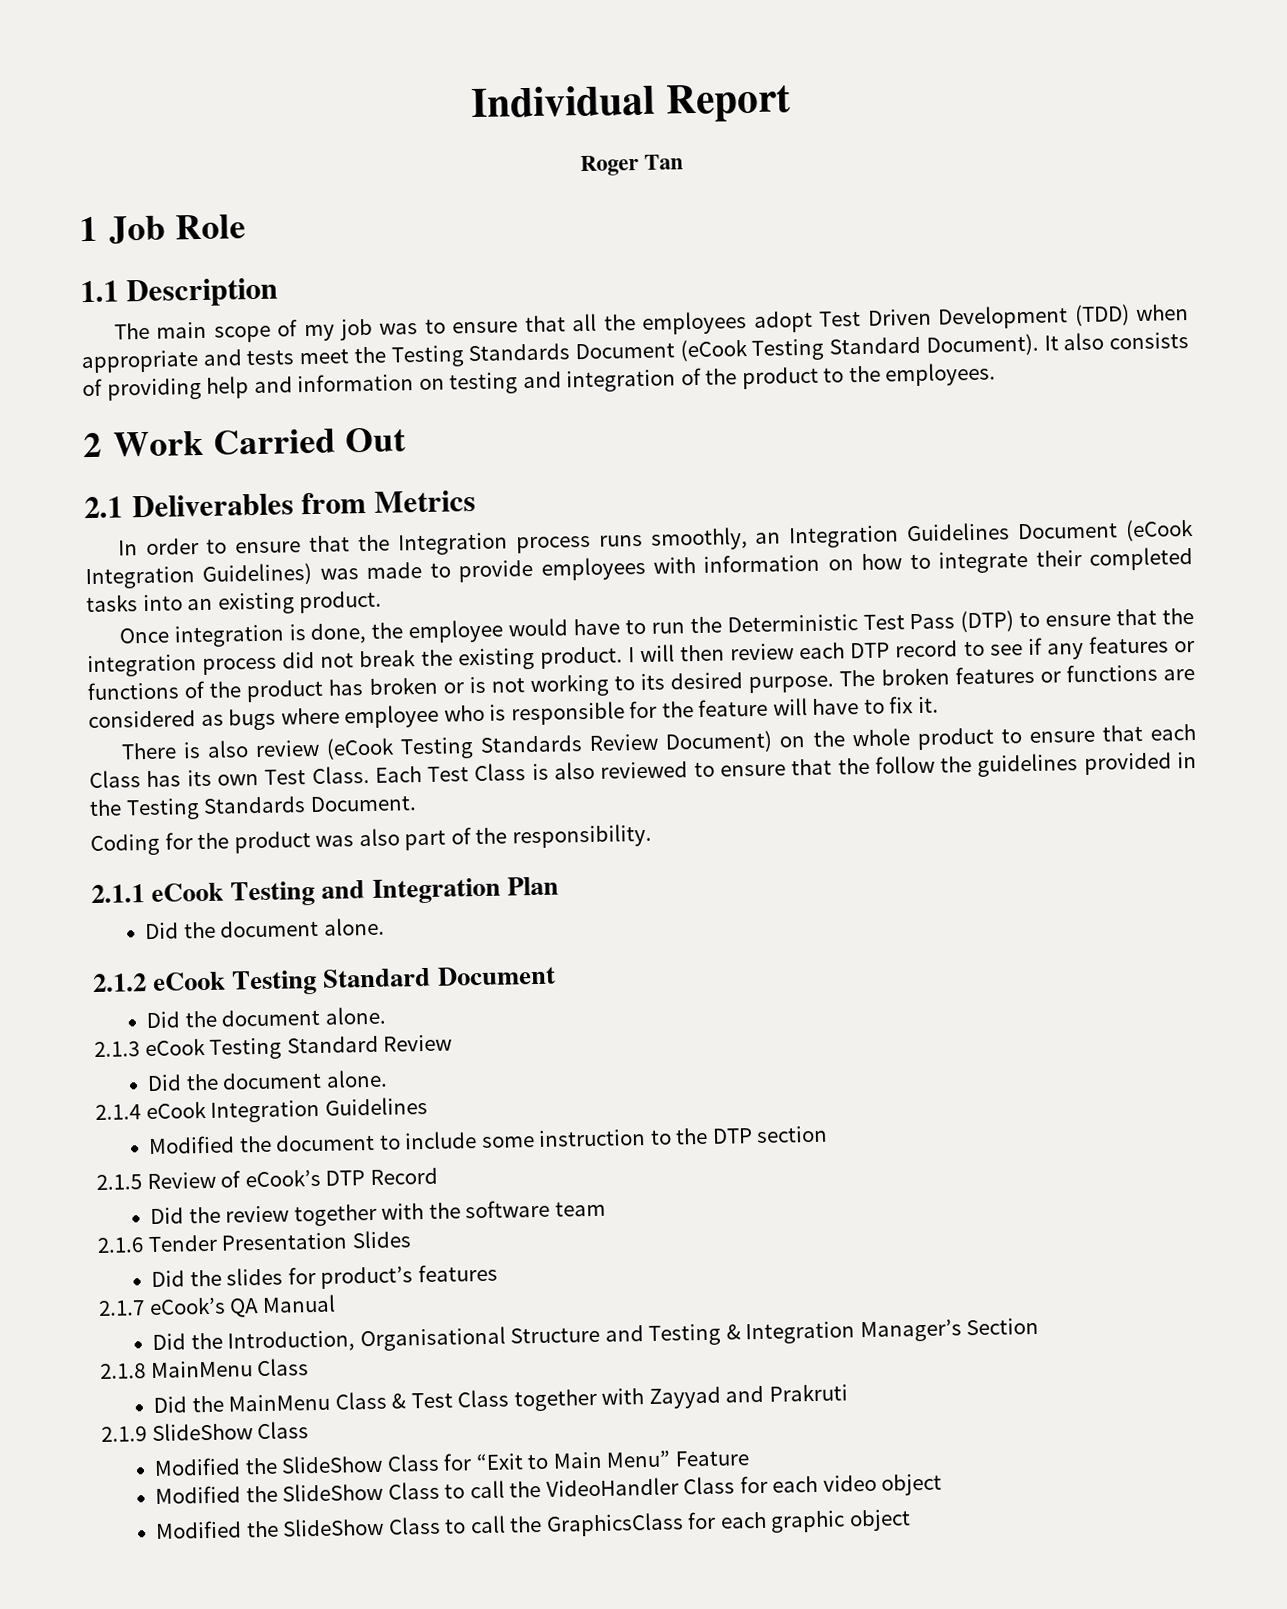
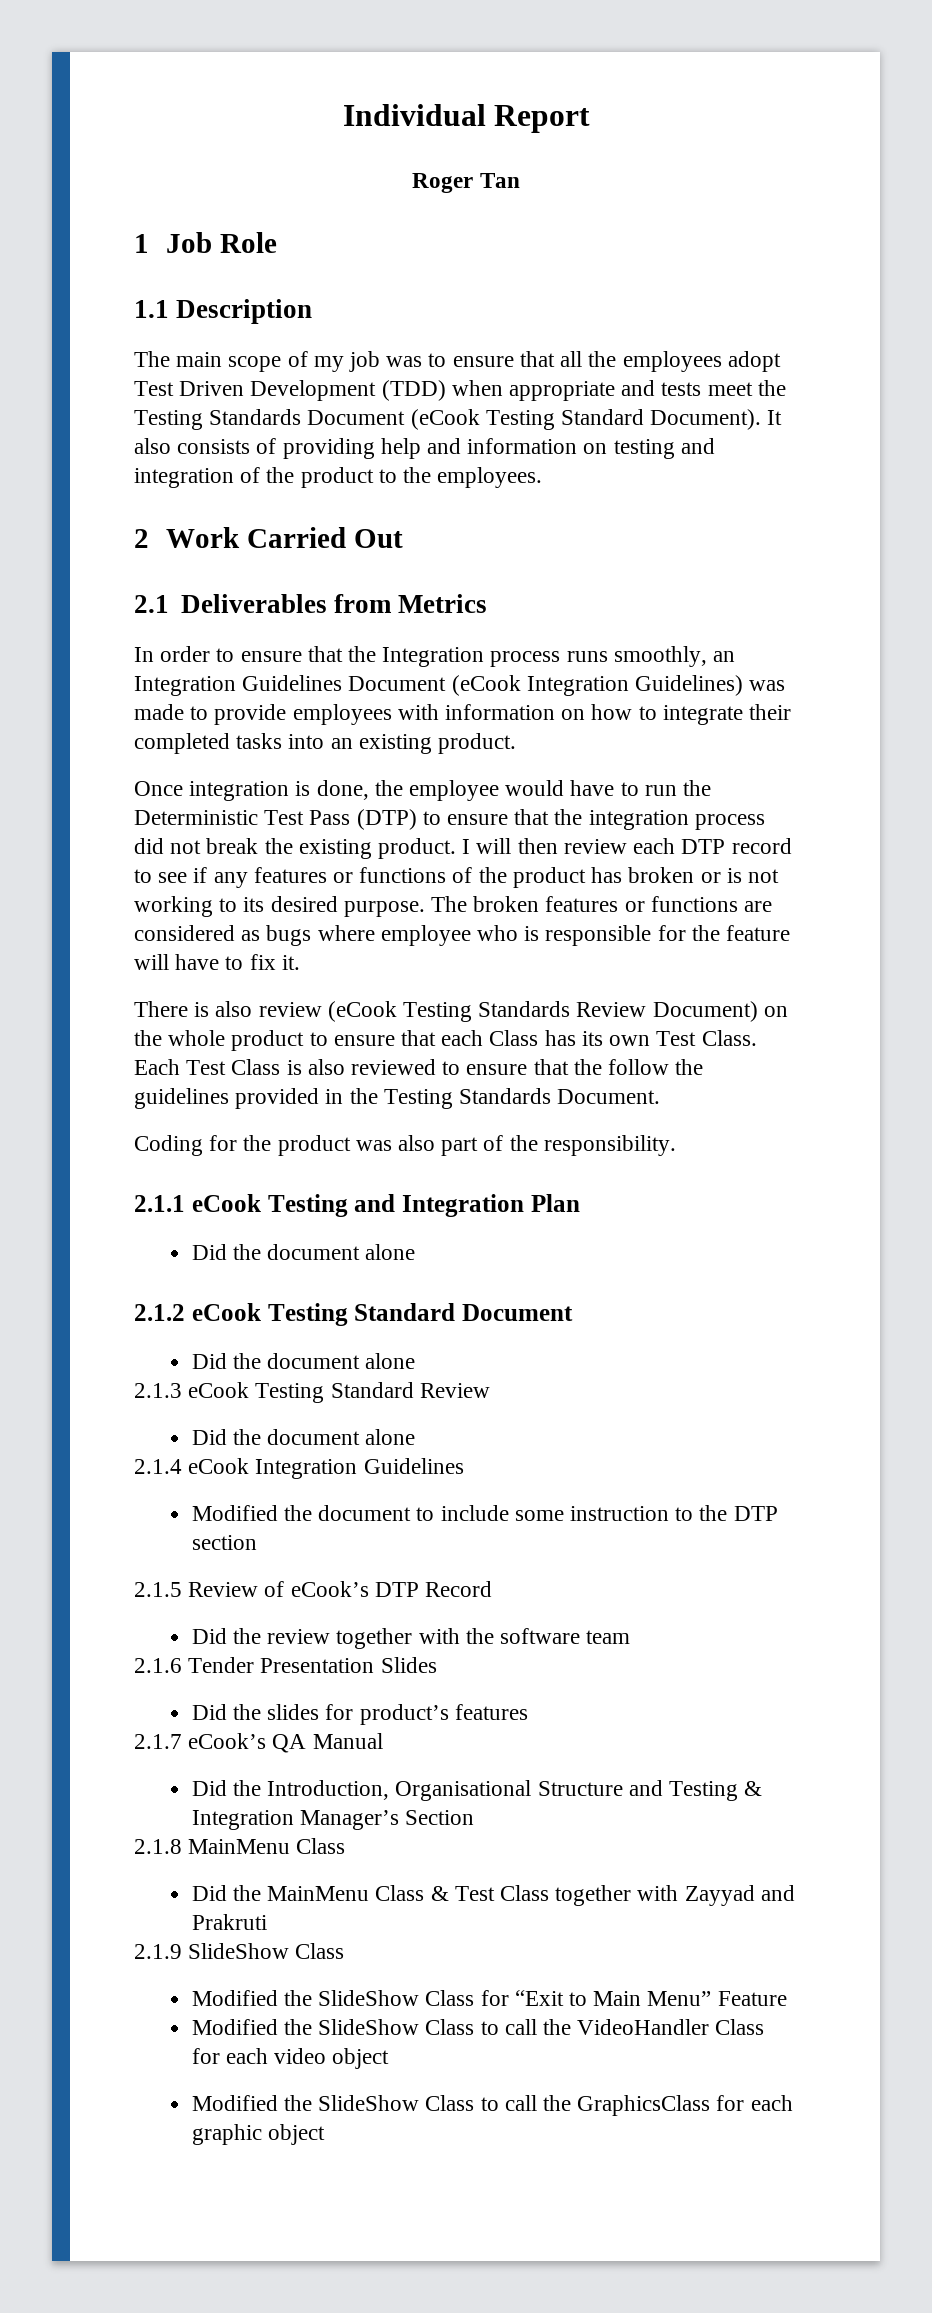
[323,917,385,936] alone. -> [365,1244,416,1260] alone
[324,1006,386,1025] alone. -> [365,1353,416,1369] alone
[325,1069,388,1088] alone. -> [365,1429,416,1445] alone

